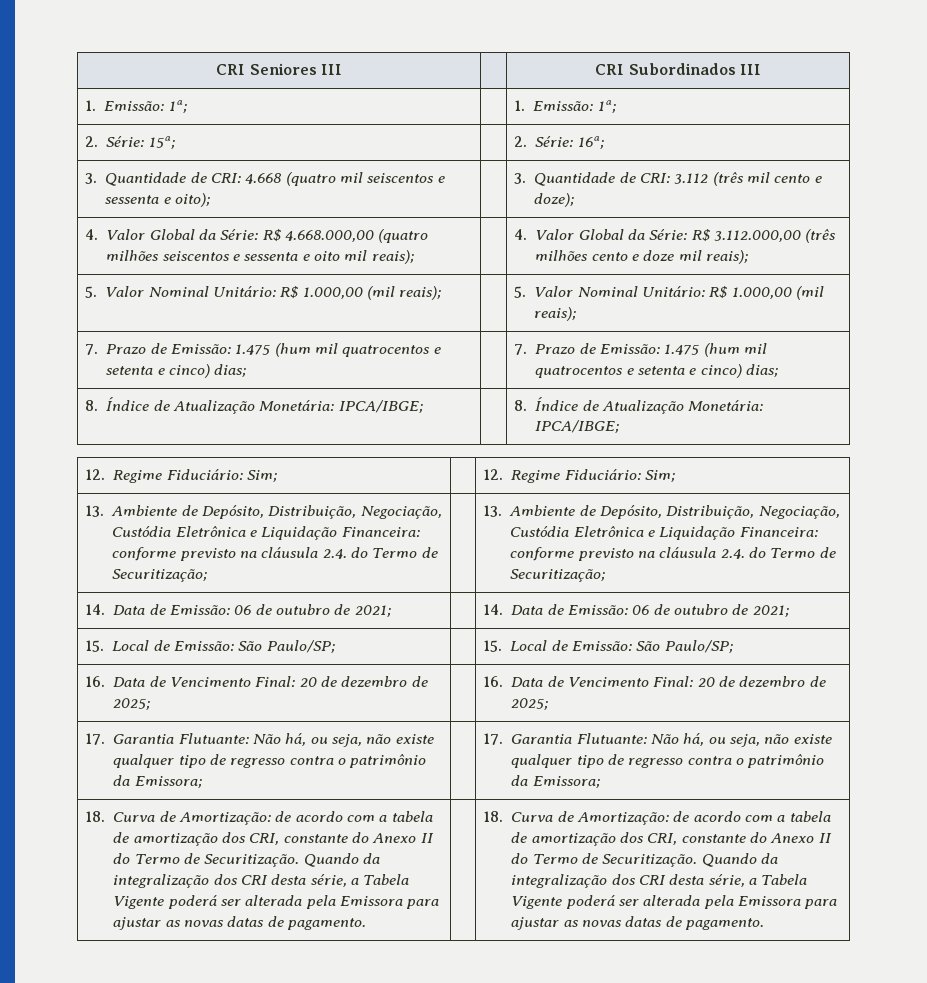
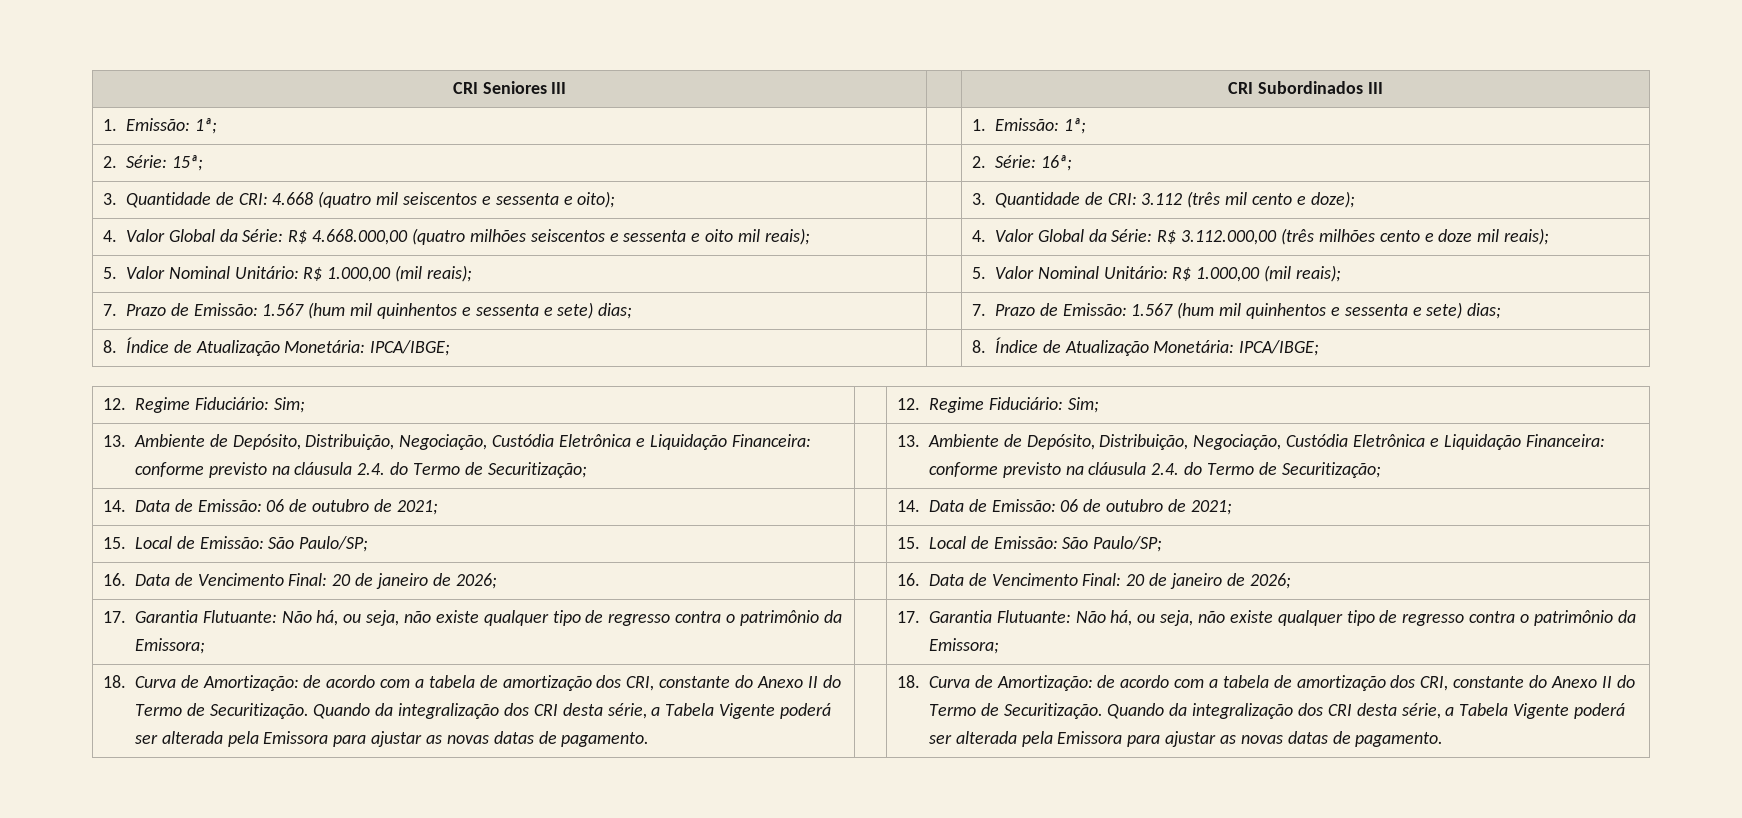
[235,343,441,357] [106,364,211,378] 1.475 (hum mil quatrocentos e setenta e cinco) -> [262,302,594,319] 1.567 (hum mil quinhentos e sessenta e sete)
[664,343,767,357] [535,364,742,378] 1.475 (hum mil quatrocentos e setenta e cinco) -> [1131,302,1463,319] 1.567 (hum mil quinhentos e sessenta e sete)
[341,676,428,687] [113,698,151,710] [483,676,826,687] [511,698,549,710] dezembro de 2025; | | 16. Data de Vencimento Final: 20 de dezembro de 2025; -> [375,573,497,589] [896,573,1291,589] janeiro de 2026; | | 16. Data de Vencimento Final: 20 de janeiro de 2026;

